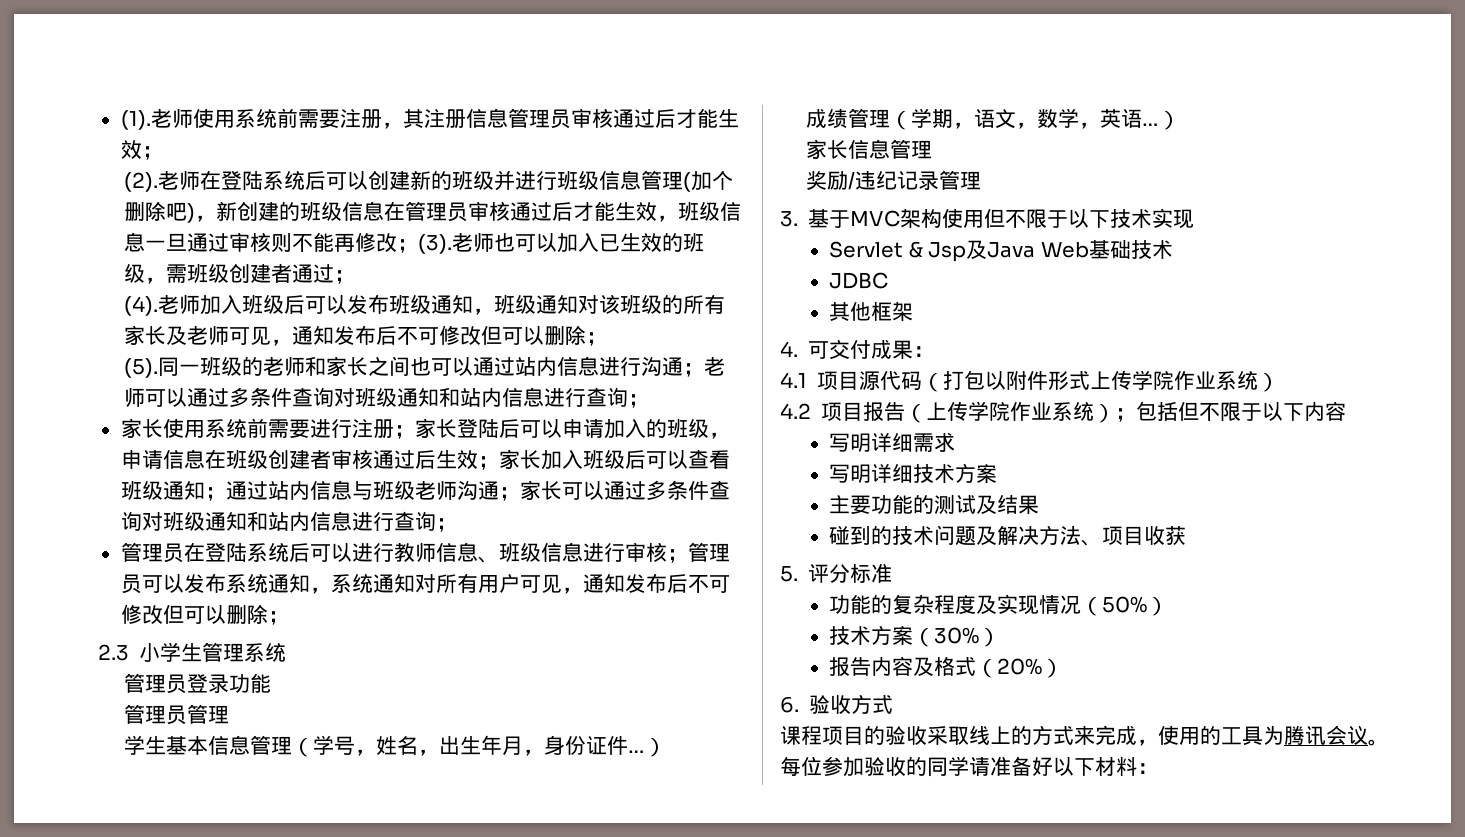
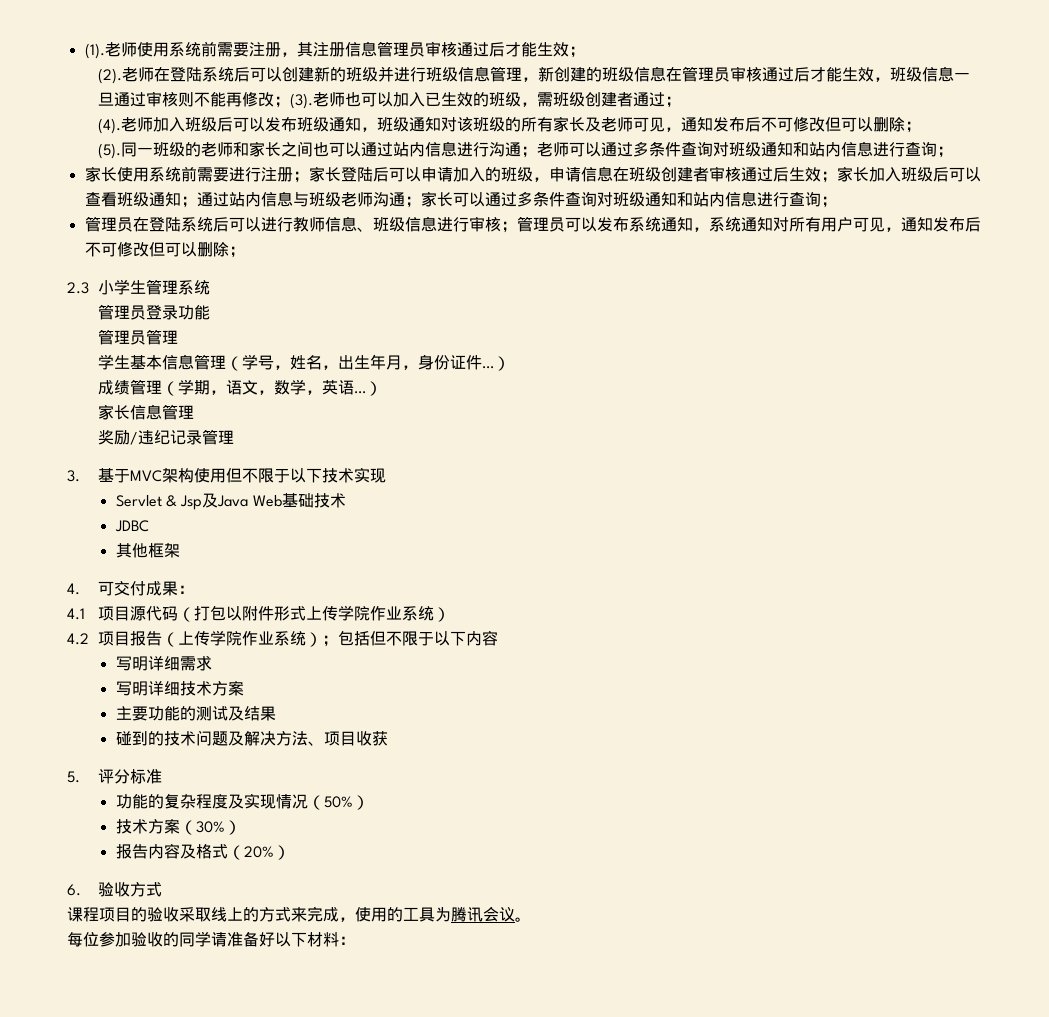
[683,171,734,192] [124,201,196,223] (加个删除吧) -> (523, 74) none

